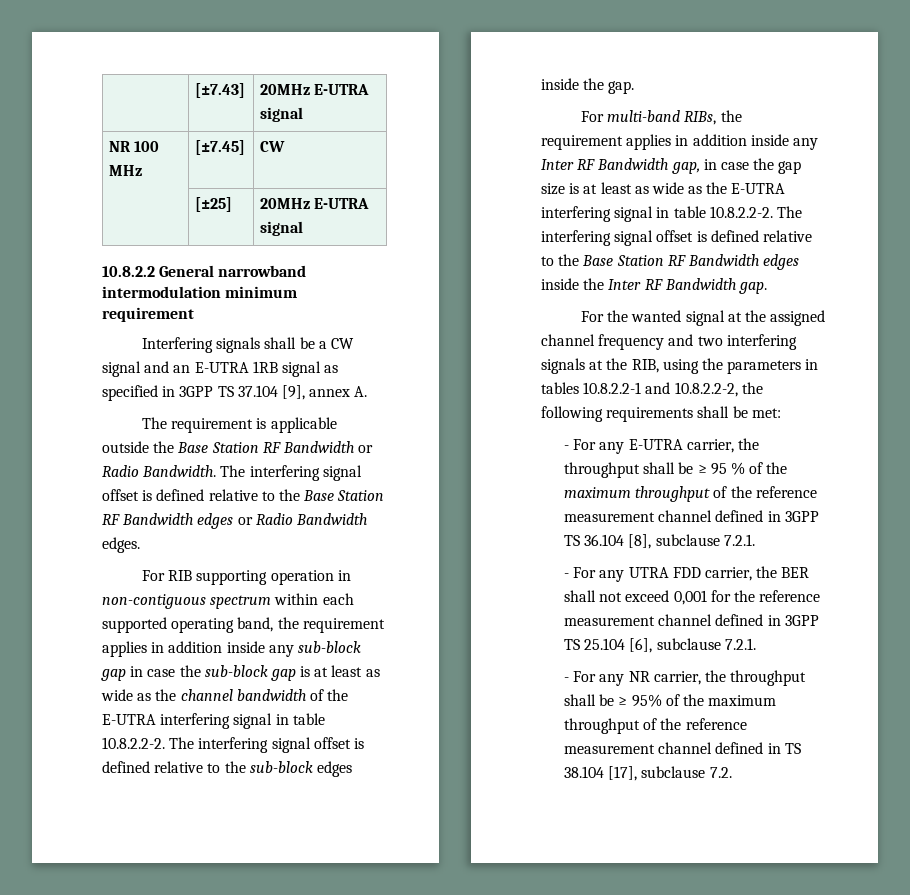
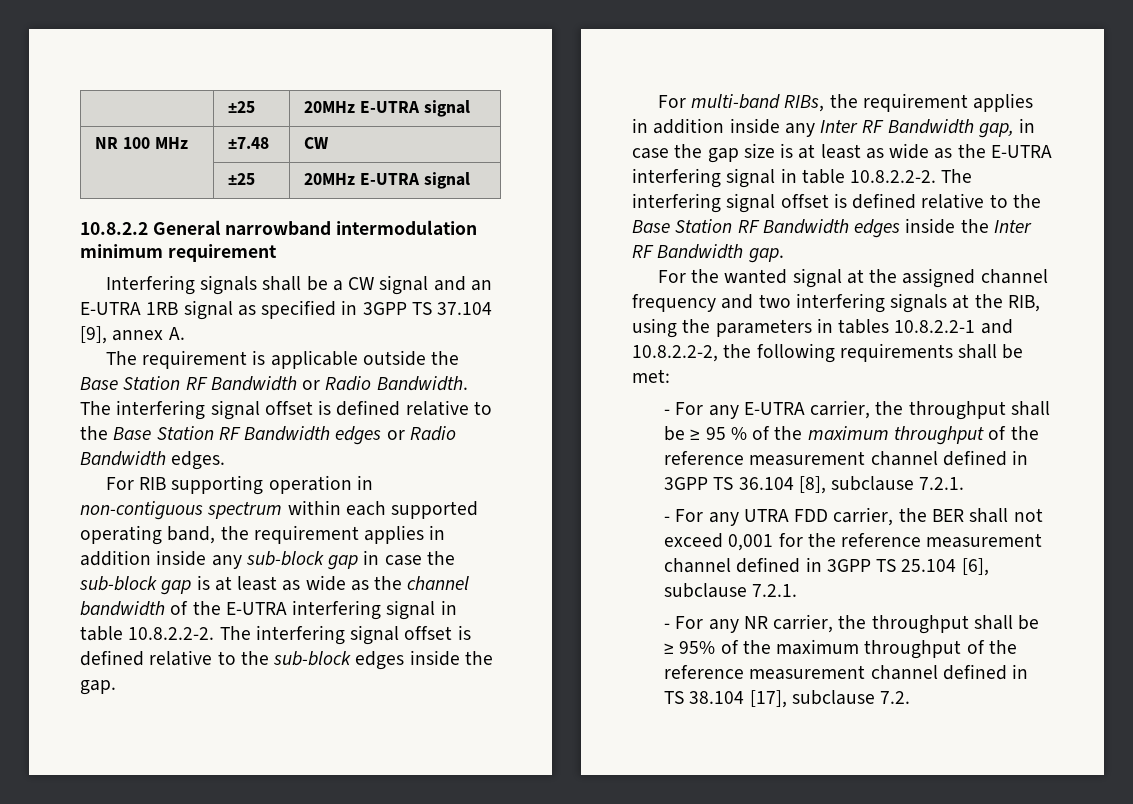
[194,83,245,98] | [±7.43] -> [228,101,256,113] | ±25
[194,140,245,155] [±7.45] -> [228,137,270,149] ±7.48
[194,197,232,212] [±25] -> [228,173,256,185] ±25

